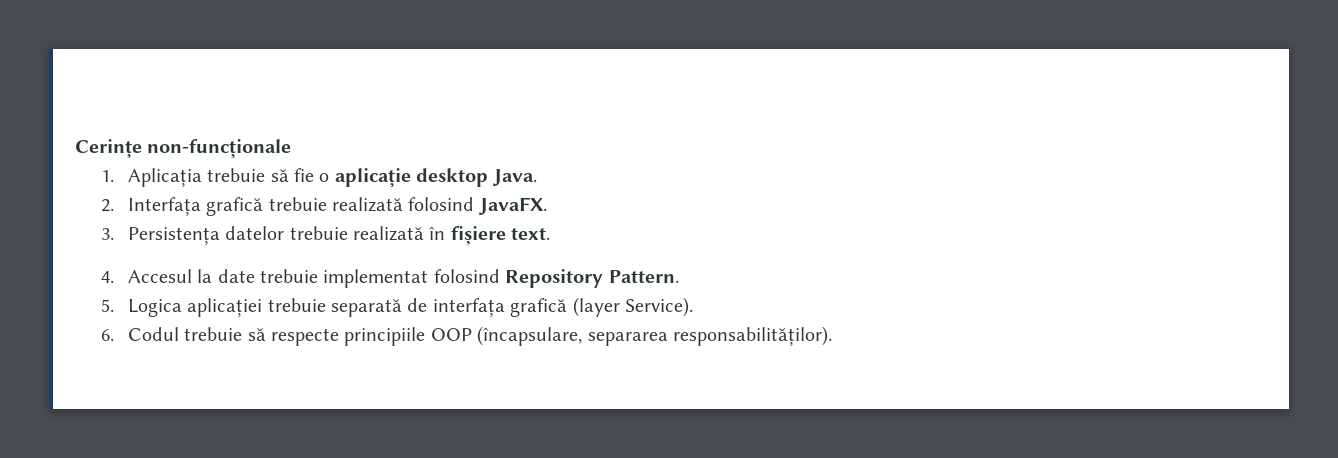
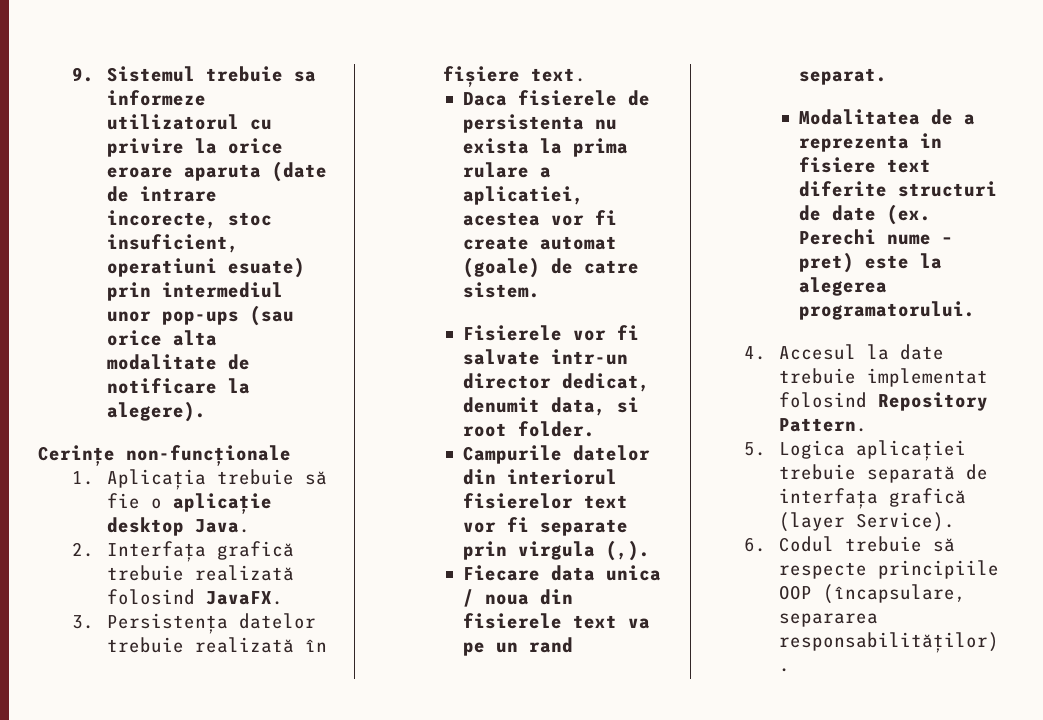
(75, 148) none -> [72,66,316,82] [106,90,206,106] [106,114,272,130] [106,138,283,157] [106,161,327,182] [106,186,217,202] [106,210,272,229] [106,234,239,253] [106,257,305,278] [106,282,283,301] [106,305,294,326] [106,330,217,346] [106,354,250,370] [106,378,250,394] [106,401,206,422] 9. Sistemul trebuie sa informeze utilizatorul cu privire la orice eroare aparuta (date de intrare incorecte, stoc insuficient, operatiuni esuate) prin intermediul unor pop-ups (sau orice alta modalitate de notificare la alegere). //
(551, 234) none -> [462,90,650,106] [462,114,617,133] [462,138,628,157] [462,162,551,178] [462,186,584,205] [462,210,617,226] [462,236,617,250] [462,257,639,278] [462,282,540,298] [462,325,639,341] [462,349,628,365] [462,373,650,392] [462,397,639,416] [462,421,595,437] [462,445,650,464] [462,469,617,485] [462,493,628,509] [462,517,628,536] [462,540,650,561] [462,565,661,581] [462,589,573,607] [462,613,650,629] [462,637,573,656] [798,68,887,85] [798,109,975,125] [798,133,942,152] [798,157,931,173] [798,181,997,197] [798,204,931,225] [798,229,953,245] [798,252,942,273] [798,277,887,296] [798,301,975,320] // Daca fisierele de persistenta nu exista la prima rulare a aplicatiei, acestea vor fi create automat (goale) de catre sistem. // Fisierele vor fi salvate intr-un director dedicat, denumit data, si root folder. // Campurile datelor din interiorul fisierelor text vor fi separate prin virgula (,). // Fiecare data unica / noua din fisierele text va pe un rand separat. // Modalitatea de a reprezenta in fisiere text diferite structuri de date (ex. Perechi nume – pret) este la alegerea programatorului.

